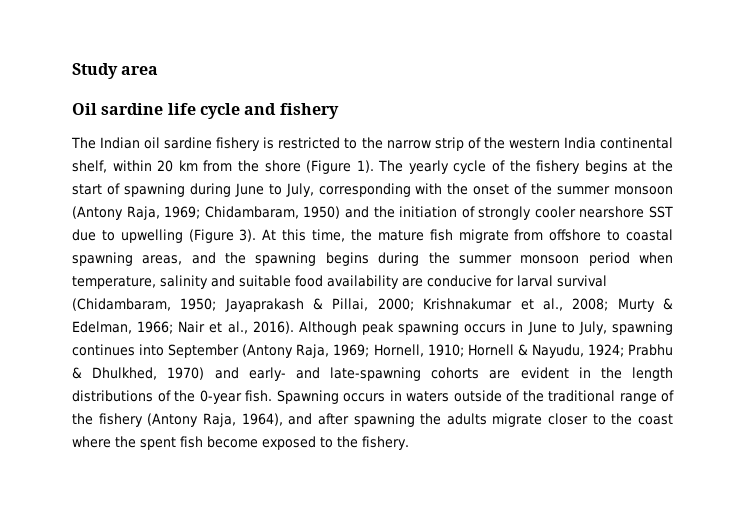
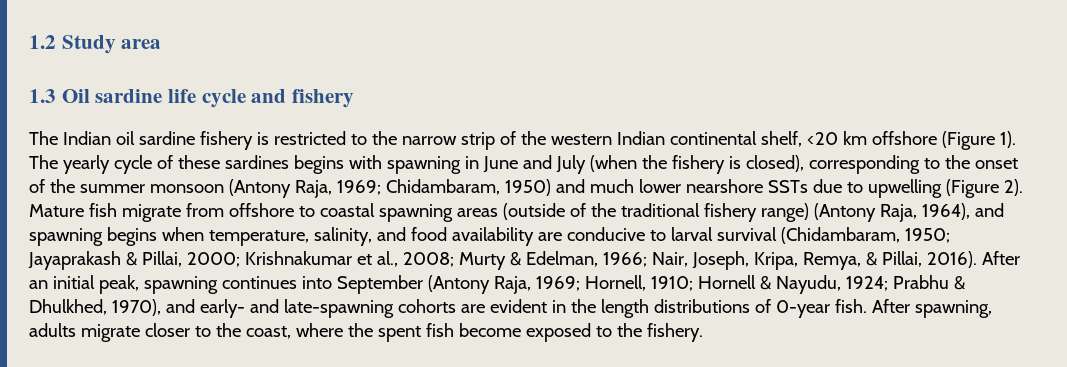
(72, 71) none -> [29,35,56,49] 1.2
(159, 70) none -> [29,89,56,103] 1.3
[563,137,596,149] India -> [616,131,665,145] Indian
[112,160,301,172] within 20 km from the shore -> [806,131,937,145] <20 km offshore
[509,160,673,174] [72,183,443,197] the fishery begins at the start of spawning during June to July, corresponding with -> [177,155,940,174] these sardines begins with spawning in June and July (when the fishery is closed), corresponding to
[373,206,673,220] [72,229,424,243] the initiation of strongly cooler nearshore SST due to upwelling (Figure 3). At this time, the mature -> [589,179,1023,198] [29,204,84,217] much lower nearshore SSTs due to upwelling (Figure 2). Mature
[142,252,674,266] [72,275,291,289] areas, and the spawning begins during the summer monsoon period when temperature, salinity and suitable -> [456,203,1004,222] [29,227,406,246] areas (outside of the traditional fishery range) (Antony Raja, 1964), and spawning begins when temperature, salinity, and
[496,275,514,287] for -> [649,230,666,241] to
[178,321,607,335] Nair et al., 2016). Although peak spawning occurs in June to July, -> [651,251,1020,270] [29,275,139,294] Nair, Joseph, Kripa, Remya, & Pillai, 2016). After an initial peak,
[167,367,205,380] 1970) -> [111,299,161,316] 1970),
[174,390,195,402] the -> (771, 306) none
[276,390,674,404] [72,413,442,427] Spawning occurs in waters outside of the traditional range of the fishery (Antony Raja, 1964), and after spawning the -> [871,299,992,318] After spawning,
[638,414,673,425] coast -> [245,326,291,339] coast,

